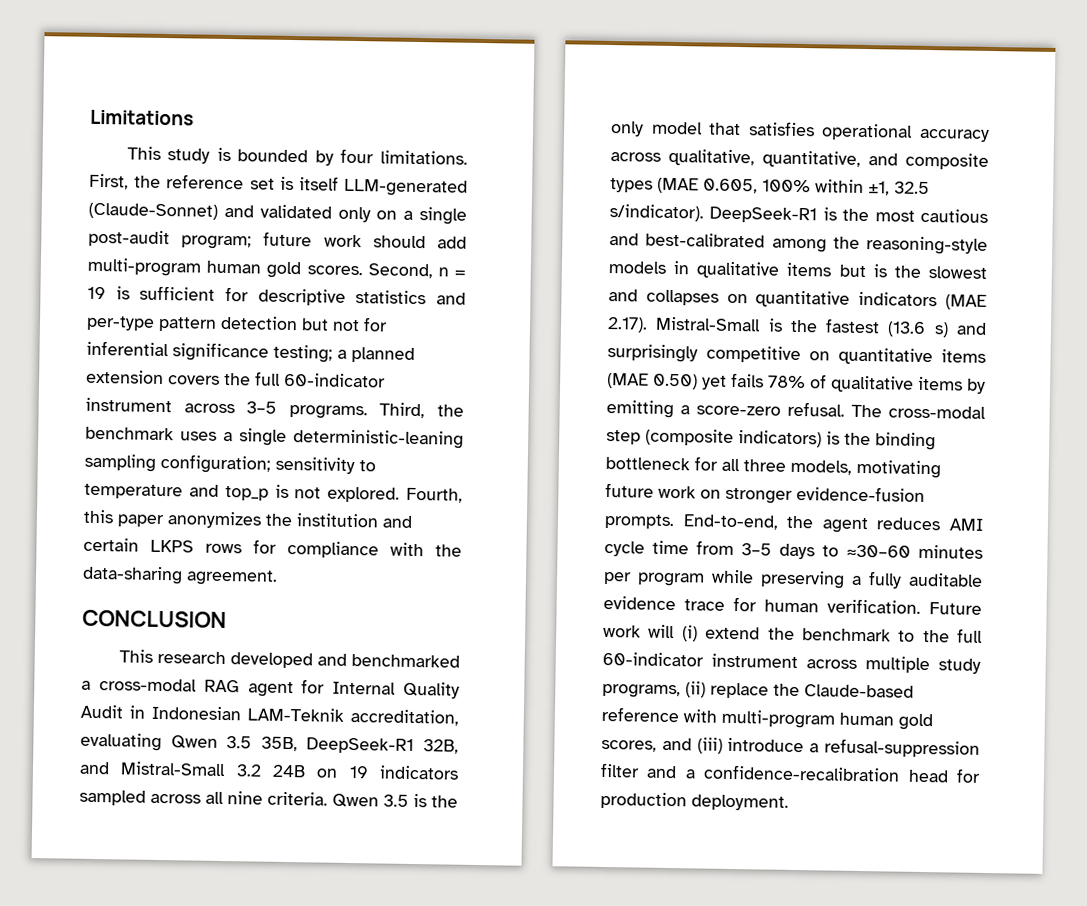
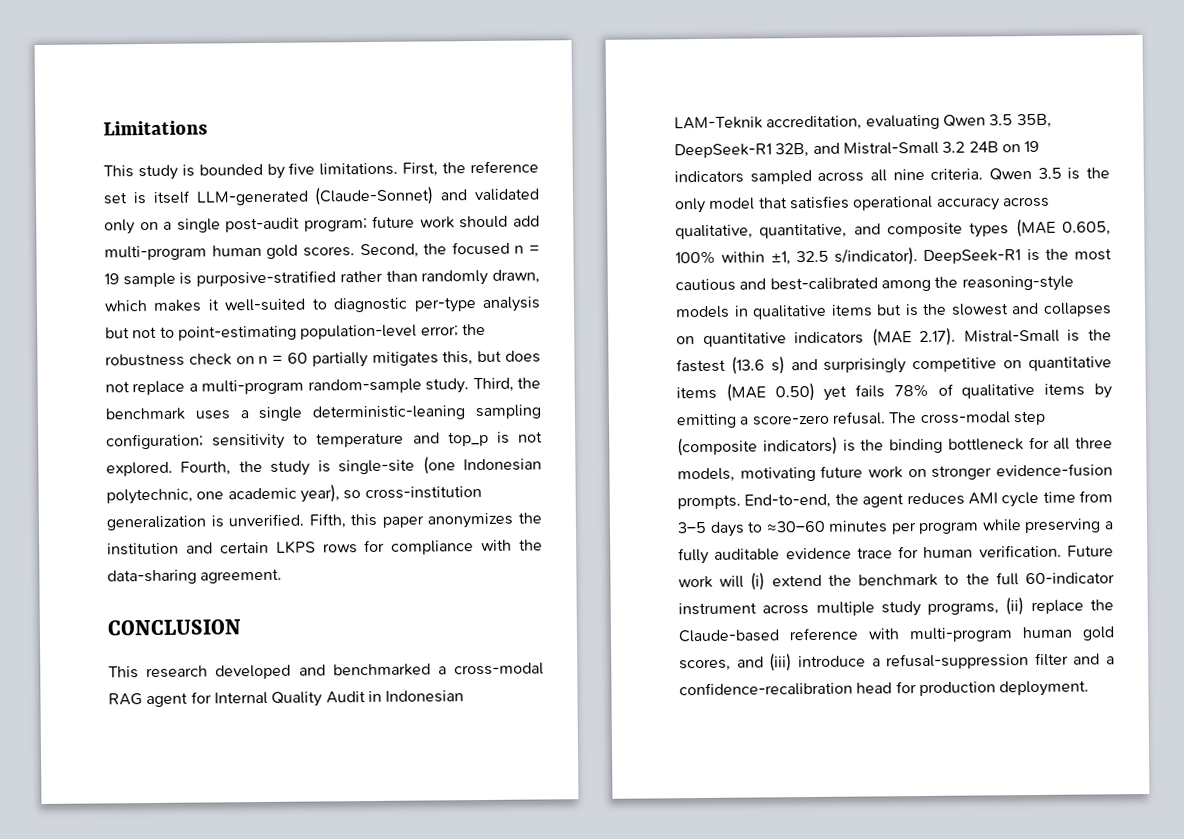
[340,148,375,164] four -> [288,162,316,175] five
(433, 271) none -> [423,241,510,256] the focused
[115,285,466,306] [86,315,388,332] [86,340,415,363] [86,369,386,388] [85,397,368,420] is sufficient for descriptive statistics and per-type pattern detection but not for inferential significance testing; a planned extension covers the full 60-indicator instrument across 3–5 programs. -> [122,269,540,288] [104,296,541,313] [105,323,486,341] [105,350,542,368] [105,378,470,396] sample is purposive-stratified rather than randomly drawn, which makes it well-suited to diagnostic per-type analysis but not to point-estimating population-level error; the robustness check on n = 60 partially mitigates this, but does not replace a multi-program random-sample study.
(463, 495) none -> [238,456,542,476] [106,484,482,505] [106,513,346,531] the study is single-site (one Indonesian polytechnic, one academic year), so cross-institution generalization is unverified. Fifth,

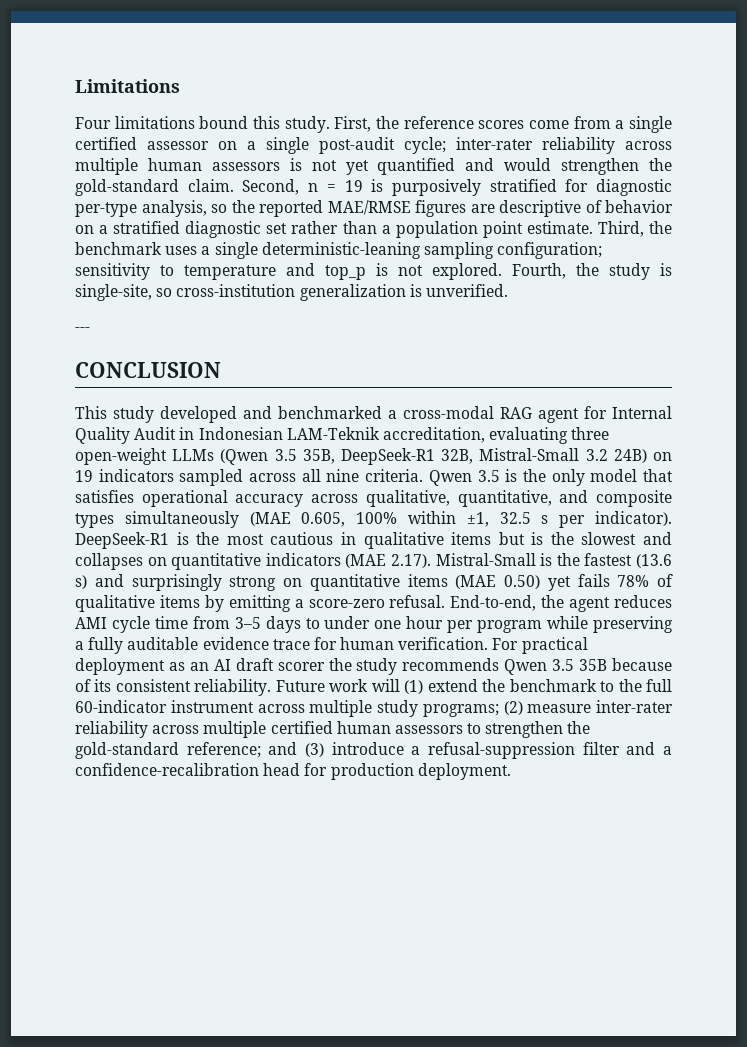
[103,160,539,181] [103,186,540,206] [104,215,540,235] [104,241,540,261] [104,269,540,288] [104,296,541,313] [105,323,486,341] [105,350,542,368] [105,378,470,396] This study is bounded by five limitations. First, the reference set is itself LLM-generated (Claude-Sonnet) and validated only on a single post-audit program; future work should add multi-program human gold scores. Second, the focused n = 19 sample is purposive-stratified rather than randomly drawn, which makes it well-suited to diagnostic per-type analysis but not to point-estimating population-level error; the robustness check on n = 60 partially mitigates this, but does not replace a multi-program random-sample study. -> [75,116,672,133] [75,137,672,154] [75,158,672,175] [75,179,672,196] [75,200,673,217] [75,221,593,238] Four limitations bound this study. First, the reference scores come from a single certified assessor on a single post-audit cycle; inter-rater reliability across multiple human assessors is not yet quantified and would strengthen the gold-standard claim. Second, n = 19 is purposively stratified for diagnostic per-type analysis, so the reported MAE/RMSE figures are descriptive of behavior on a stratified diagnostic set rather than a population point estimate.
[338,456,542,475] [106,484,340,505] single-site (one Indonesian polytechnic, one academic year), -> [75,284,152,301] single-site,
[308,512,542,529] [107,539,543,556] [107,568,283,585] Fifth, this paper anonymizes the institution and certain LKPS rows for compliance with the data-sharing agreement. -> [75,327,90,332] // ---
[146,665,209,679] research -> [113,406,154,423] study
[942,114,986,127] Qwen -> [571,427,610,440] [75,448,269,465] three open-weight LLMs (Qwen
[812,142,840,154] and -> (474, 456) none
[968,141,999,153] 24B -> [613,449,647,463] 24B)
(1010, 230) none -> [124,511,239,528] simultaneously
[834,247,918,266] s/indicator). -> [541,511,673,528] s per indicator).
[739,275,1074,292] [675,305,730,319] and best-calibrated among the reasoning-style models -> (334, 538) none
[912,357,998,373] competitive -> [229,576,277,591] strong
[888,410,1046,426] [677,436,1113,457] [677,463,1113,483] [677,494,741,510] The cross-modal step (composite indicators) is the binding bottleneck for all three models, motivating future work on stronger evidence-fusion prompts. -> (446, 601) none
[765,520,889,533] ≈30–60 minutes -> [324,616,444,629] under one hour
(1062, 551) none -> [492,637,588,654] [75,658,673,675] [75,679,272,696] For practical deployment as an AI draft scorer the study recommends Qwen 3.5 35B because of its consistent reliability.
[750,572,766,591] (i) -> [404,680,424,694] (1)
[927,597,1114,616] [678,626,1115,643] [679,653,793,672] programs, (ii) replace the Claude-based reference with multi-program human gold scores, and (iii) -> [422,700,673,717] [75,721,591,738] [75,742,325,759] programs; (2) measure inter-rater reliability across multiple certified human assessors to strengthen the gold-standard reference; and (3)

